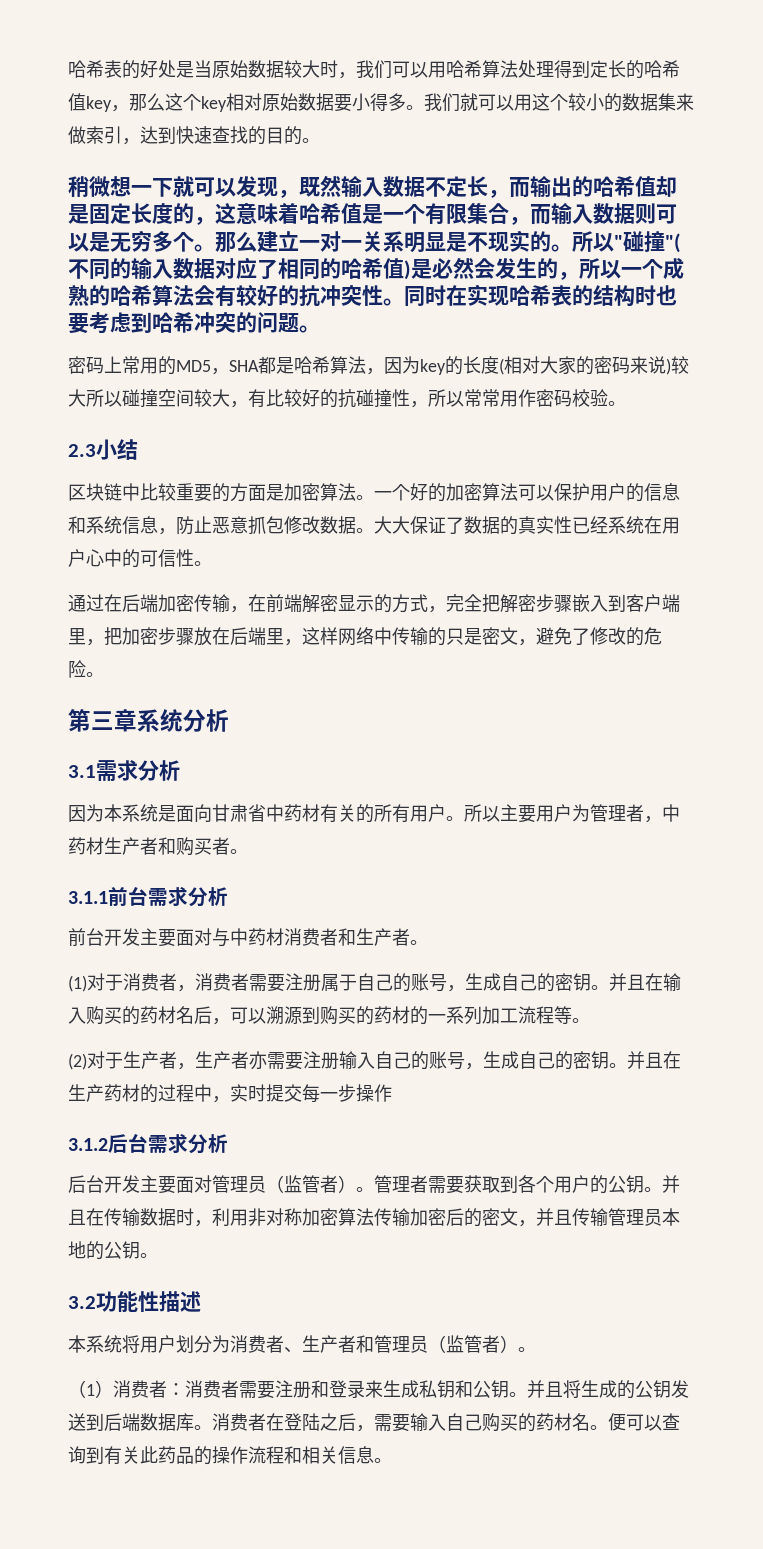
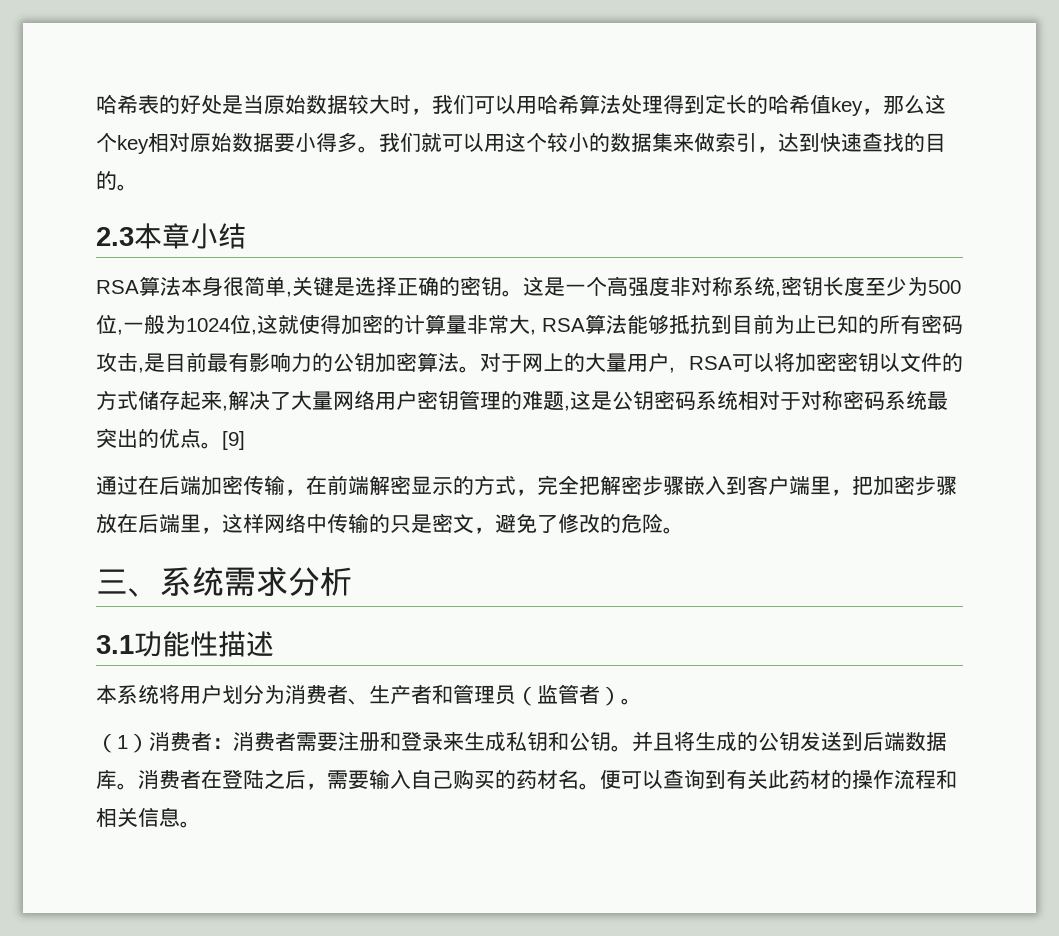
[68,175,677,198] [68,203,677,225] [68,230,681,253] [68,257,684,280] [68,284,677,307] [68,312,320,334] [68,356,689,375] [68,389,626,408] [68,439,138,460] [68,483,680,502] [68,516,680,535] [68,549,212,568] 稍微想一下就可以发现，既然输入数据不定长，而输出的哈希值却是固定长度的，这意味着哈希值是一个有限集合，而输入数据则可以是无穷多个。那么建立一对一关系明显是不现实的。所以"碰撞"(不同的输入数据对应了相同的哈希值)是必然会发生的，所以一个成熟的哈希算法会有较好的抗冲突性。同时在实现哈希表的结构时也要考虑到哈希冲突的问题。 // 密码上常用的MD5，SHA都是哈希算法，因为key的长度(相对大家的密码来说)较大所以碰撞空间较大，有比较好的抗碰撞性，所以常常用作密码校验。 // 2.3小结 // 区块链中比较重要的方面是加密算法。一个好的加密算法可以保护用户的信息和系统信息，防止恶意抓包修改数据。大大保证了数据的真实性已经系统在用户心中的可信性。 -> [96,223,246,249] [96,276,961,297] [96,314,963,335] [96,352,963,373] [96,390,948,411] [96,428,245,450] 2.3本章小结 // RSA算法本身很简单,关键是选择正确的密钥。这是一个高强度非对称系统,密钥长度至少为500位,一般为1024位,这就使得加密的计算量非常大, RSA算法能够抵抗到目前为止已知的所有密码攻击,是目前最有影响力的公钥加密算法。对于网上的大量用户, RSA可以将加密密钥以文件的方式储存起来,解决了大量网络用户密钥管理的难题,这是公钥密码系统相对于对称密码系统最突出的优点。[9]
[68,709,229,732] [68,760,180,781] [68,804,680,823] [68,837,248,856] [68,886,228,907] [68,928,428,947] [68,973,681,992] [68,1006,590,1025] [68,1051,681,1070] [68,1084,392,1103] [68,1133,228,1154] [68,1175,680,1194] [68,1208,680,1227] [68,1241,158,1260] [68,1296,96,1309] 第三章系统分析 // 3.1需求分析 // 因为本系统是面向甘肃省中药材有关的所有用户。所以主要用户为管理者，中药材生产者和购买者。 // 3.1.1前台需求分析 // 前台开发主要面对与中药材消费者和生产者。 // (1)对于消费者，消费者需要注册属于自己的账号，生成自己的密钥。并且在输入购买的药材名后，可以溯源到购买的药材的一系列加工流程等。 // (2)对于生产者，生产者亦需要注册输入自己的账号，生成自己的密钥。并且在生产药材的过程中，实时提交每一步操作 // 3.1.2后台需求分析 // 后台开发主要面对管理员（监管者）。管理者需要获取到各个用户的公钥。并且在传输数据时，利用非对称加密算法传输加密后的密文，并且传输管理员本地的公钥。 // 3.2 -> [96,566,352,597] [96,635,134,654] 三、系统需求分析 // 3.1
[176,1447,194,1464] 品 -> [810,770,831,789] 材

